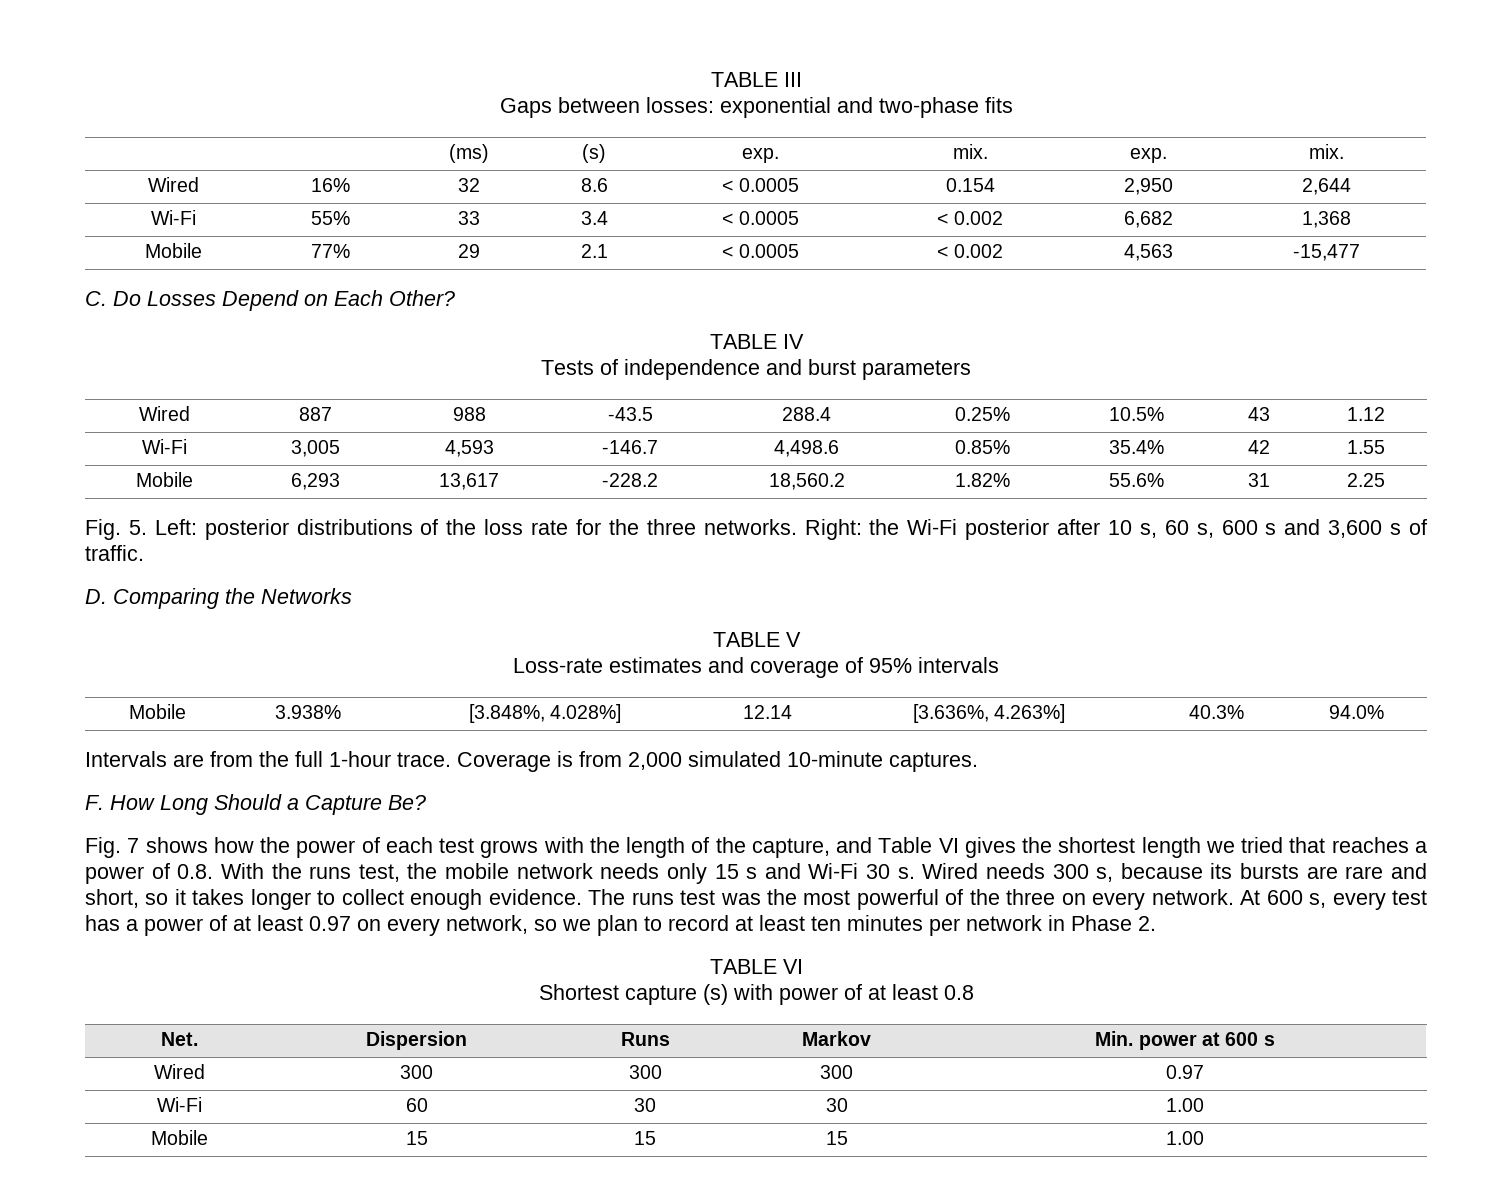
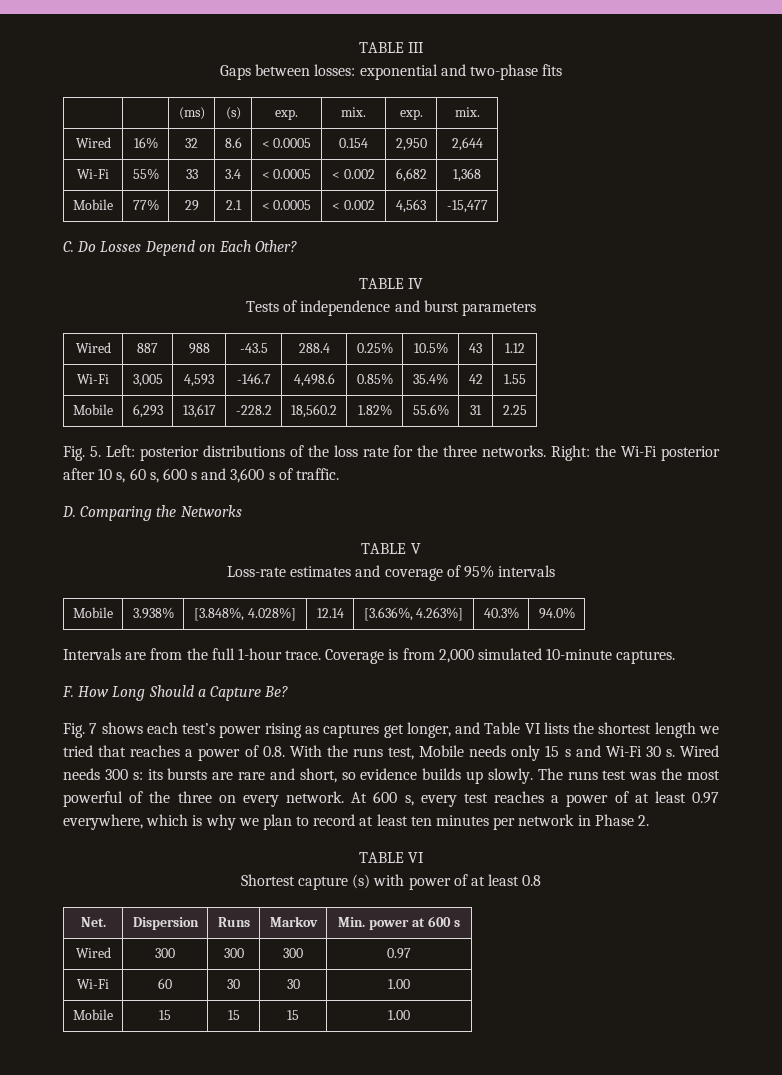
[213,837,830,858] how the power of each test grows with the length of the capture, -> [146,722,451,738] each test’s power rising as captures get longer,
[964,837,1016,858] gives -> [543,722,569,734] lists
[407,863,593,879] the mobile network -> [419,745,465,757] Mobile
[1096,863,1203,882] s, because -> [132,772,143,780] s:
[174,889,582,910] it takes longer to collect enough evidence. -> [360,768,533,784] evidence builds up slowly.
[85,915,120,931] has -> [494,791,544,803] reaches
[357,915,557,936] on every network, so -> [63,814,236,830] everywhere, which is why

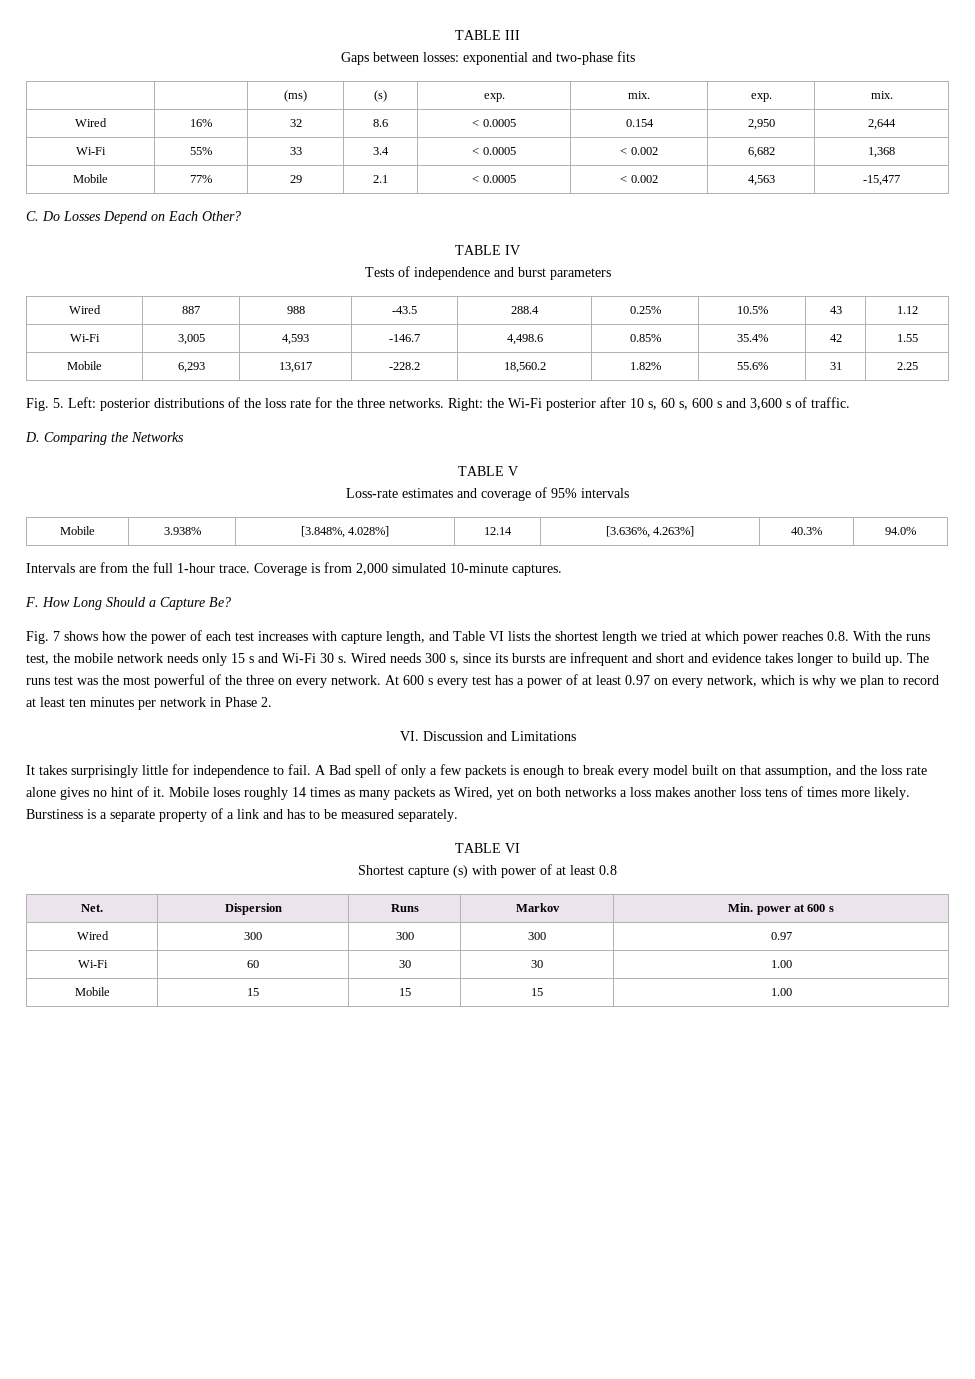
[146,722,451,738] each test’s power rising as captures get longer, -> [102,630,425,644] how the power of each test increases with capture length,
[98,745,259,761] that reaches a power of -> [691,631,823,644] at which power reaches
[419,745,465,757] Mobile -> [53,653,163,663] the mobile network
[132,772,143,780] s: -> [450,653,491,665] s, since
[238,768,533,784] rare and short, so evidence builds up slowly. -> [570,652,903,666] infrequent and short and evidence takes longer to build up.
[404,795,414,806] s, -> [428,678,433,685] s
[494,791,544,803] reaches -> [495,675,513,685] has
[63,814,143,830] everywhere, -> [654,675,757,688] on every network,
(649, 820) none -> [399,731,576,741] [26,764,927,778] [26,786,910,800] [26,808,458,822] // VI. Discussion and Limitations // It takes surprisingly little for independence to fail. A Bad spell of only a few packets is enough to break every model built on that assumption, and the loss rate alone gives no hint of it. Mobile loses roughly 14 times as many packets as Wired, yet on both networks a loss makes another loss tens of times more likely. Burstiness is a separate property of a link and has to be measured separately.

